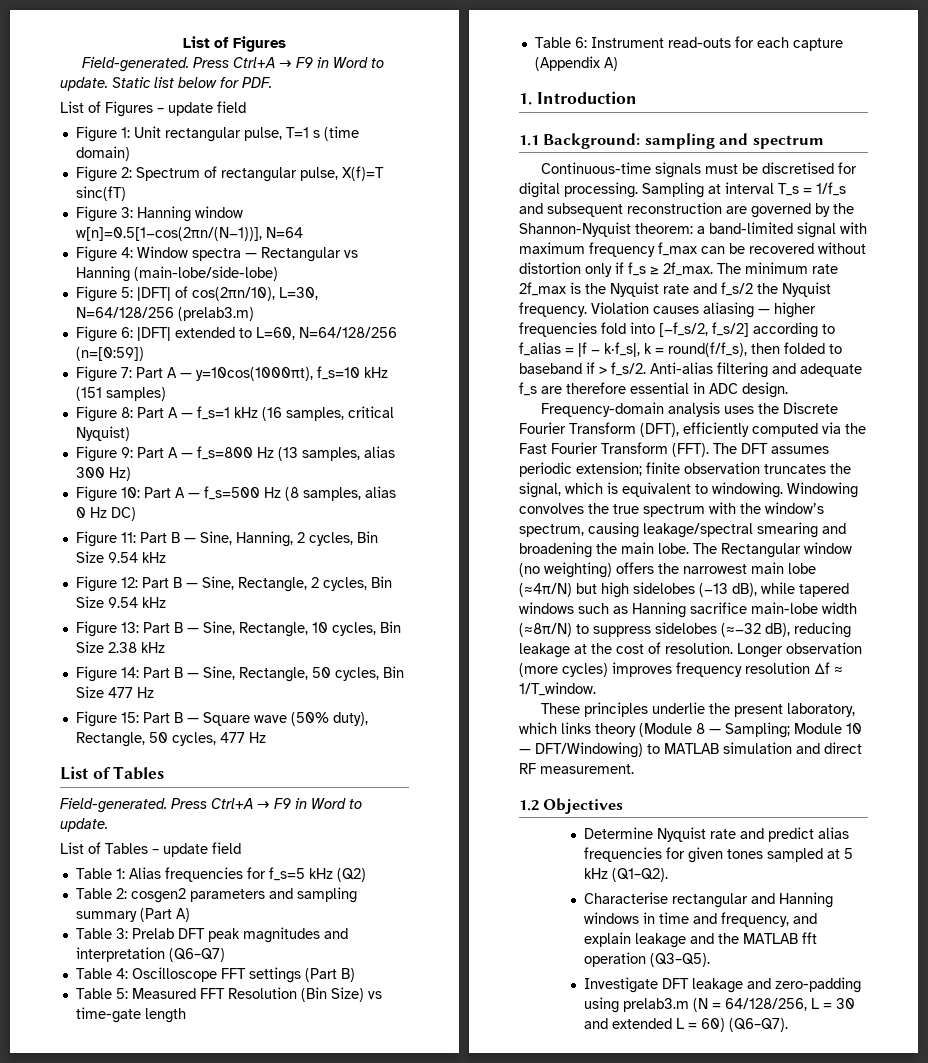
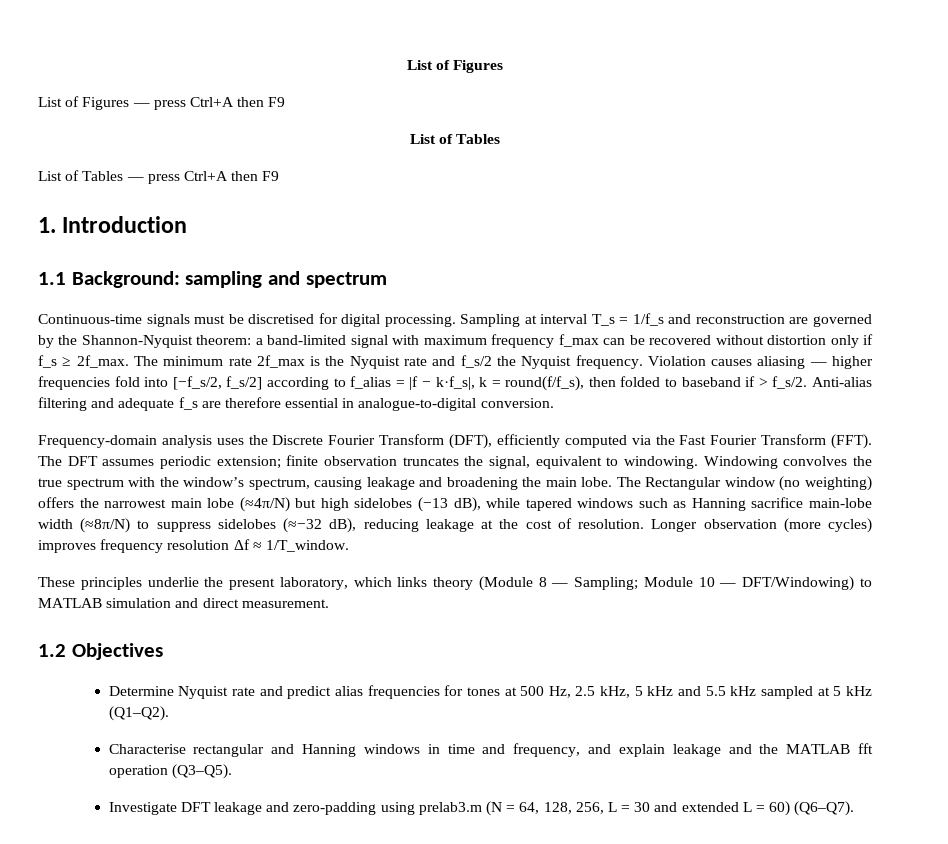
[82,57,385,72] [60,77,272,91] [60,101,246,117] [75,126,359,142] [75,146,130,161] [75,166,384,182] [75,186,126,201] [75,206,243,222] [75,227,303,241] [75,246,358,262] [75,266,278,282] [75,286,318,302] [75,307,254,321] [75,326,397,342] [75,347,144,361] [75,366,388,382] [75,387,166,401] [75,406,394,422] [75,426,130,441] [75,446,395,462] [75,467,131,481] [75,486,396,502] [75,507,136,521] [75,531,378,547] [75,551,166,563] [75,576,392,592] [75,596,166,608] [75,621,401,637] [75,641,165,653] [75,666,404,682] [75,686,154,698] [75,711,368,727] [75,732,266,747] [60,766,165,780] [60,798,362,813] [60,818,108,832] [60,842,241,857] [75,867,366,882] [75,887,357,903] [75,908,190,922] [75,927,348,943] [75,947,225,962] [75,967,355,983] [75,987,382,1002] [75,1007,186,1023] [534,36,843,51] [534,56,618,71] Field-generated. Press Ctrl+A → F9 in Word to update. Static list below for PDF. // List of Figures – update field // Figure 1: Unit rectangular pulse, T=1 s (time domain) // Figure 2: Spectrum of rectangular pulse, X(f)=T sinc(fT) // Figure 3: Hanning window w[n]=0.5[1−cos(2πn/(N−1))], N=64 // Figure 4: Window spectra — Rectangular vs Hanning (main-lobe/side-lobe) // Figure 5: |DFT| of cos(2πn/10), L=30, N=64/128/256 (prelab3.m) // Figure 6: |DFT| extended to L=60, N=64/128/256 (n=[0:59]) // Figure 7: Part A — y=10cos(1000πt), f_s=10 kHz (151 samples) // Figure 8: Part A — f_s=1 kHz (16 samples, critical Nyquist) // Figure 9: Part A — f_s=800 Hz (13 samples, alias 300 Hz) // Figure 10: Part A — f_s=500 Hz (8 samples, alias 0 Hz DC) // Figure 11: Part B — Sine, Hanning, 2 cycles, Bin Size 9.54 kHz // Figure 12: Part B — Sine, Rectangle, 2 cycles, Bin Size 9.54 kHz // Figure 13: Part B — Sine, Rectangle, 10 cycles, Bin Size 2.38 kHz // Figure 14: Part B — Sine, Rectangle, 50 cycles, Bin Size 477 Hz // Figure 15: Part B — Square wave (50% duty), Rectangle, 50 cycles, 477 Hz // List of Tables // Field-generated. Press Ctrl+A → F9 in Word to update. // List of Tables – update field // Table 1: Alias frequencies for f_s=5 kHz (Q2) // Table 2: cosgen2 parameters and sampling summary (Part A) // Table 3: Prelab DFT peak magnitudes and interpretation (Q6–Q7) // Table 4: Oscilloscope FFT settings (Part B) // Table 5: Measured FFT Resolution (Bin Size) vs time-gate length // Table 6: Instrument read-outs for each capture (Appendix A) -> [38,96,286,110] [409,134,501,144] [38,170,280,184] List of Figures — press Ctrl+A then F9 // List of Tables // List of Tables — press Ctrl+A then F9
[547,203,623,217] subsequent -> (692, 319) none
[709,382,788,398] ADC design. -> [358,398,554,411] analogue-to-digital conversion.
[565,482,618,494] which is -> (530, 462) none
[643,522,818,538] leakage/spectral smearing -> [366,477,415,490] leakage
[519,763,536,774] RF -> (239, 603) none
[688,847,764,863] given tones -> [466,686,757,698] tones at 500 Hz, 2.5 kHz, 5 kHz and 5.5 kHz
[725,998,808,1011] 64/128/256, -> [519,802,604,814] 64, 128, 256,

